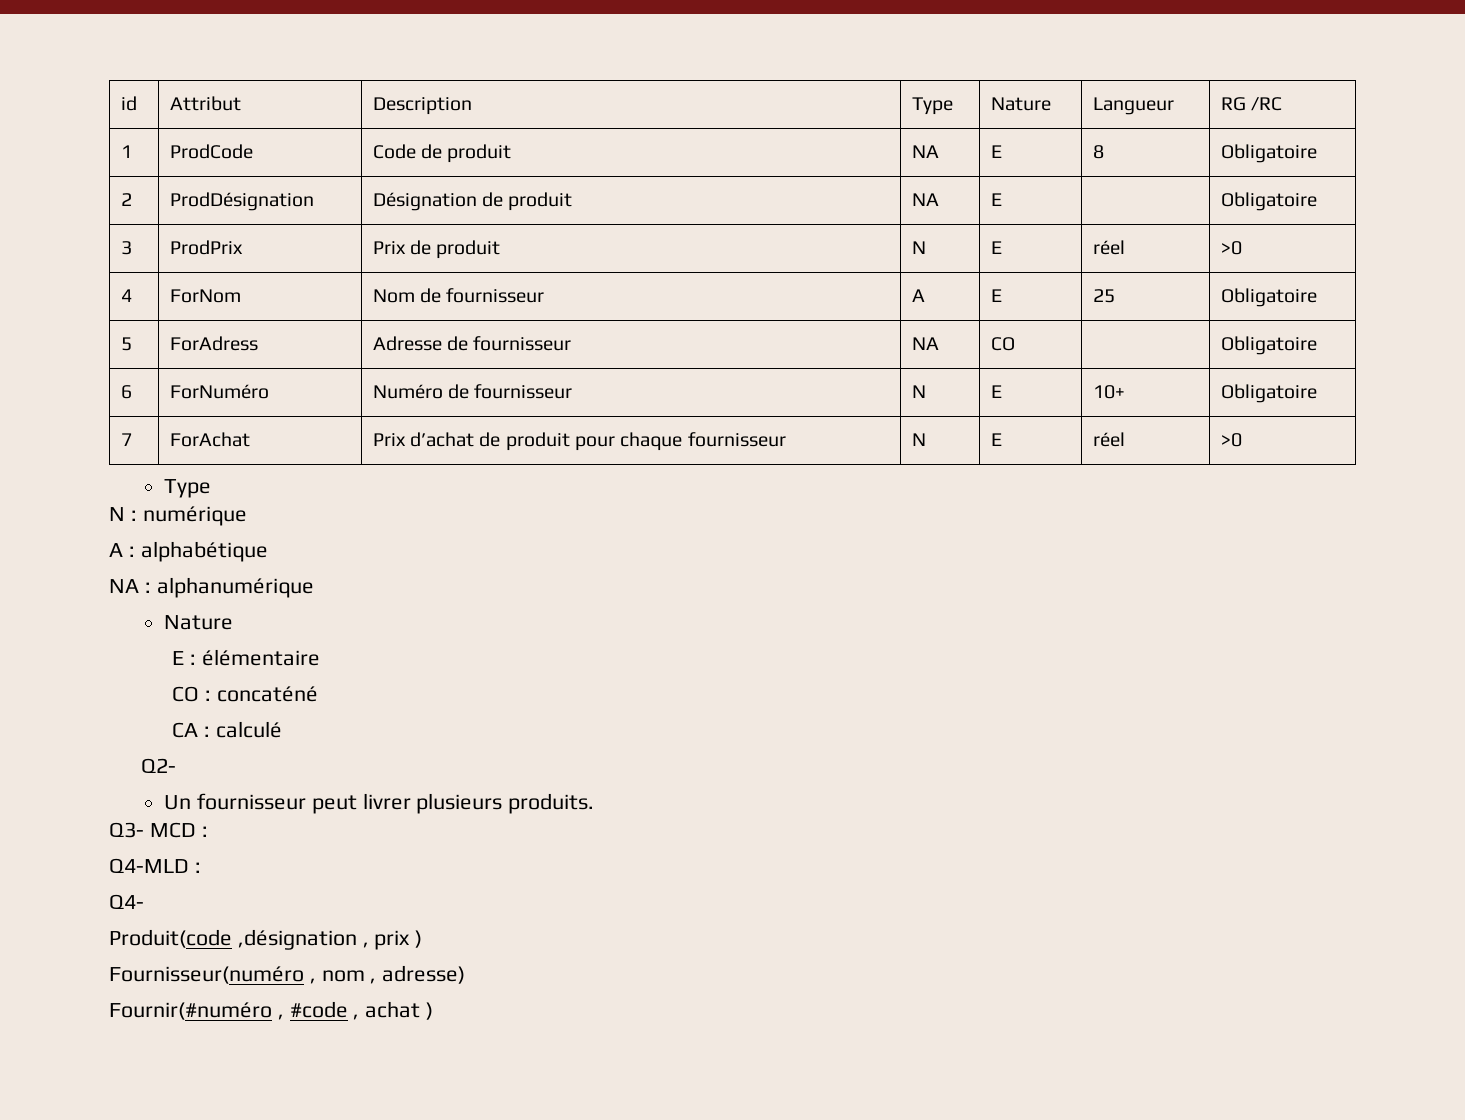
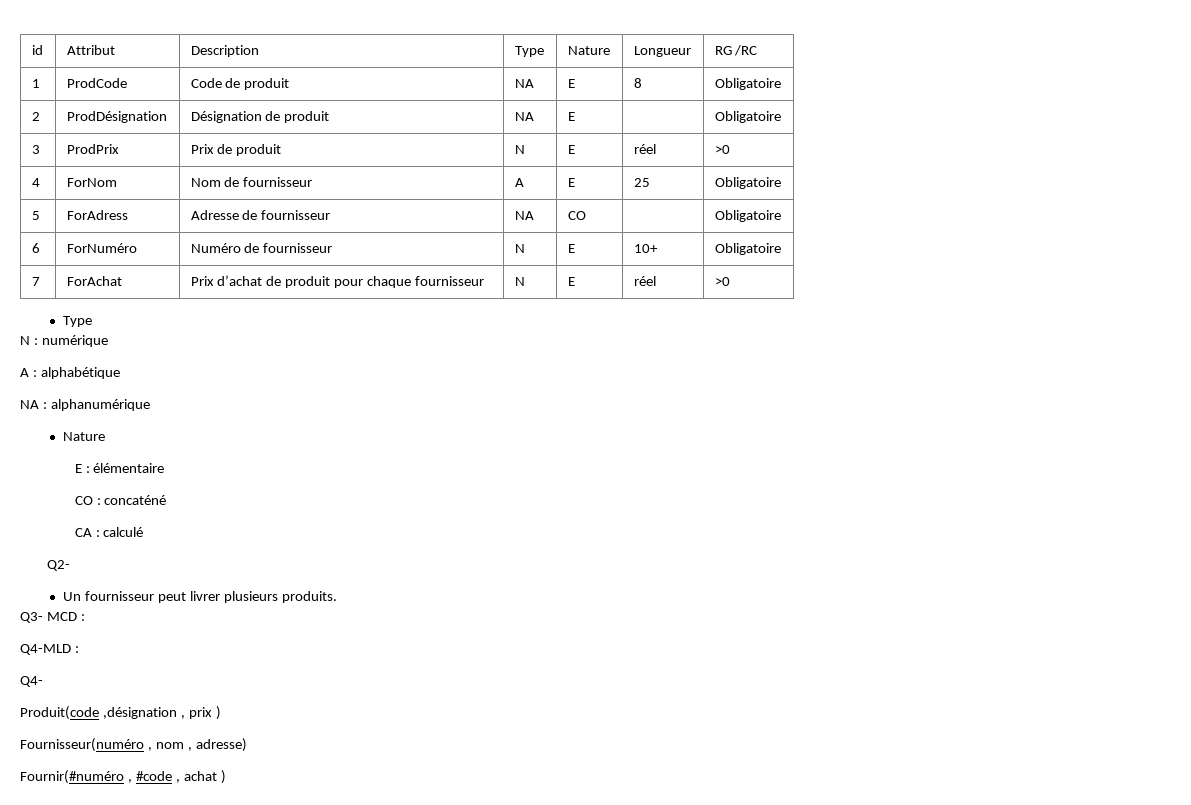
[1092,97,1174,115] Langueur -> [633,46,691,57] Longueur

